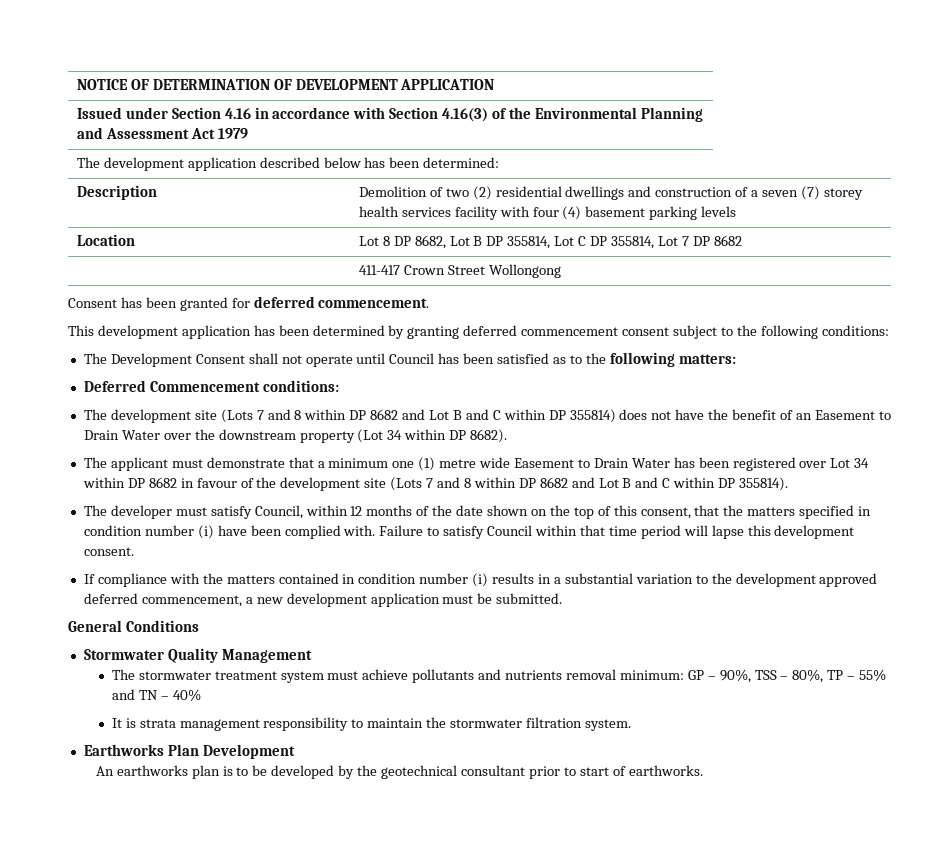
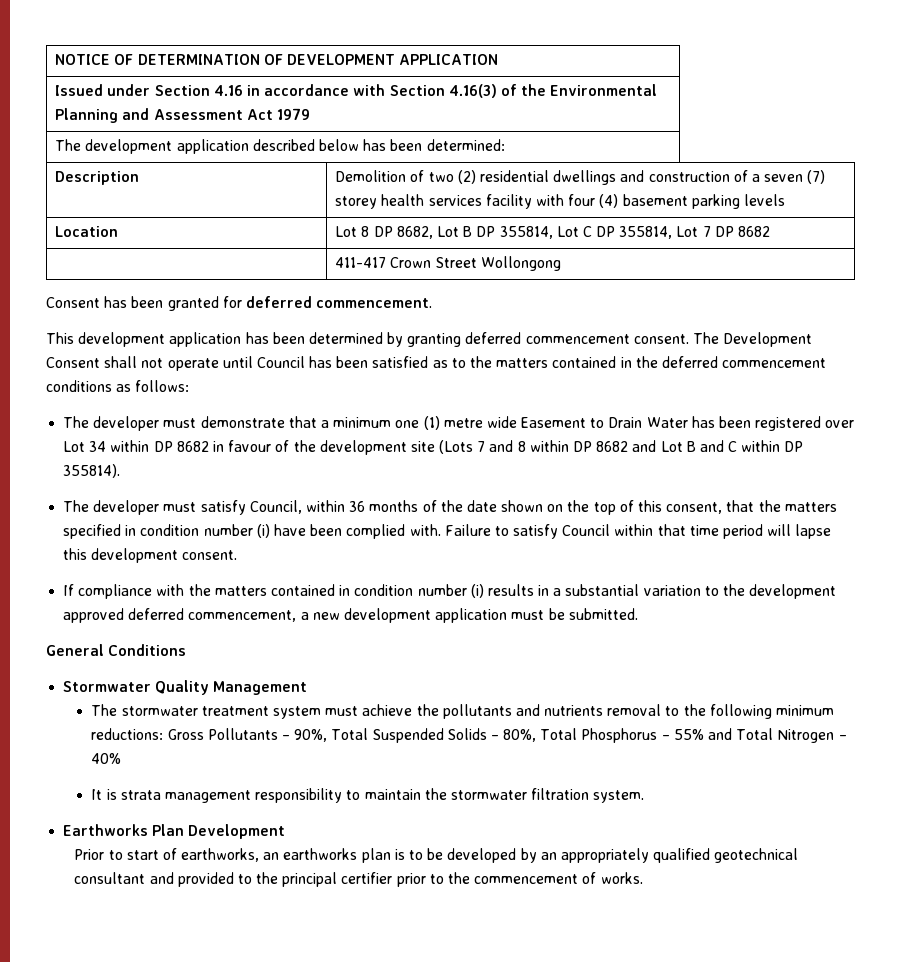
[622,325,889,339] consent subject to the following conditions: // -> [633,334,689,344] consent.
[609,352,736,367] [83,380,339,392] [83,409,891,423] [83,429,508,443] [83,457,168,471] following matters: // Deferred Commencement conditions: // The development site (Lots 7 and 8 within DP 8682 and Lot B and C within DP 355814) does not have the benefit of an Easement to Drain Water over the downstream property (Lot 34 within DP 8682). // The applicant -> [496,356,827,368] [46,380,190,392] [63,416,160,431] matters contained in the deferred commencement conditions as follows: // The developer
[350,506,363,516] 12 -> [349,501,366,512] 36
(409, 674) none -> [416,704,439,716] the
[619,669,844,683] minimum: GP – 90%, TSS – 80%, TP -> [665,704,835,719] [91,728,658,743] to the following minimum reductions: Gross Pollutants – 90%, Total Suspended Solids – 80%, Total Phosphorus
[138,690,158,700] TN -> [736,728,835,743] Total Nitrogen
[95,766,114,776] An -> [74,848,280,862] Prior to start of earthworks, an
[357,765,703,779] the geotechnical consultant prior to start of earthworks. -> [540,848,799,863] [74,872,643,887] an appropriately qualified geotechnical consultant and provided to the principal certifier prior to the commencement of works.

